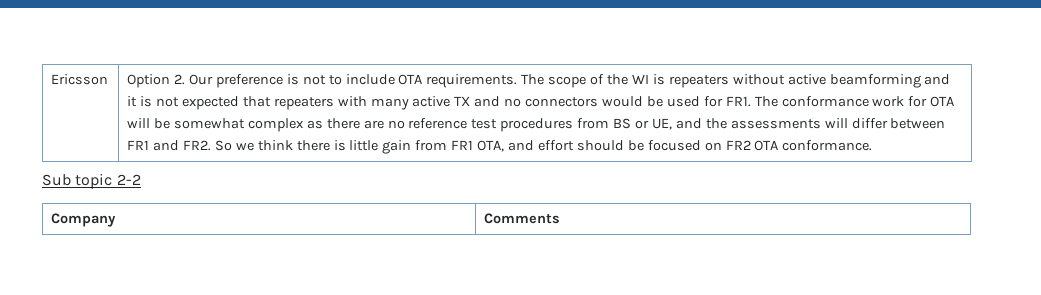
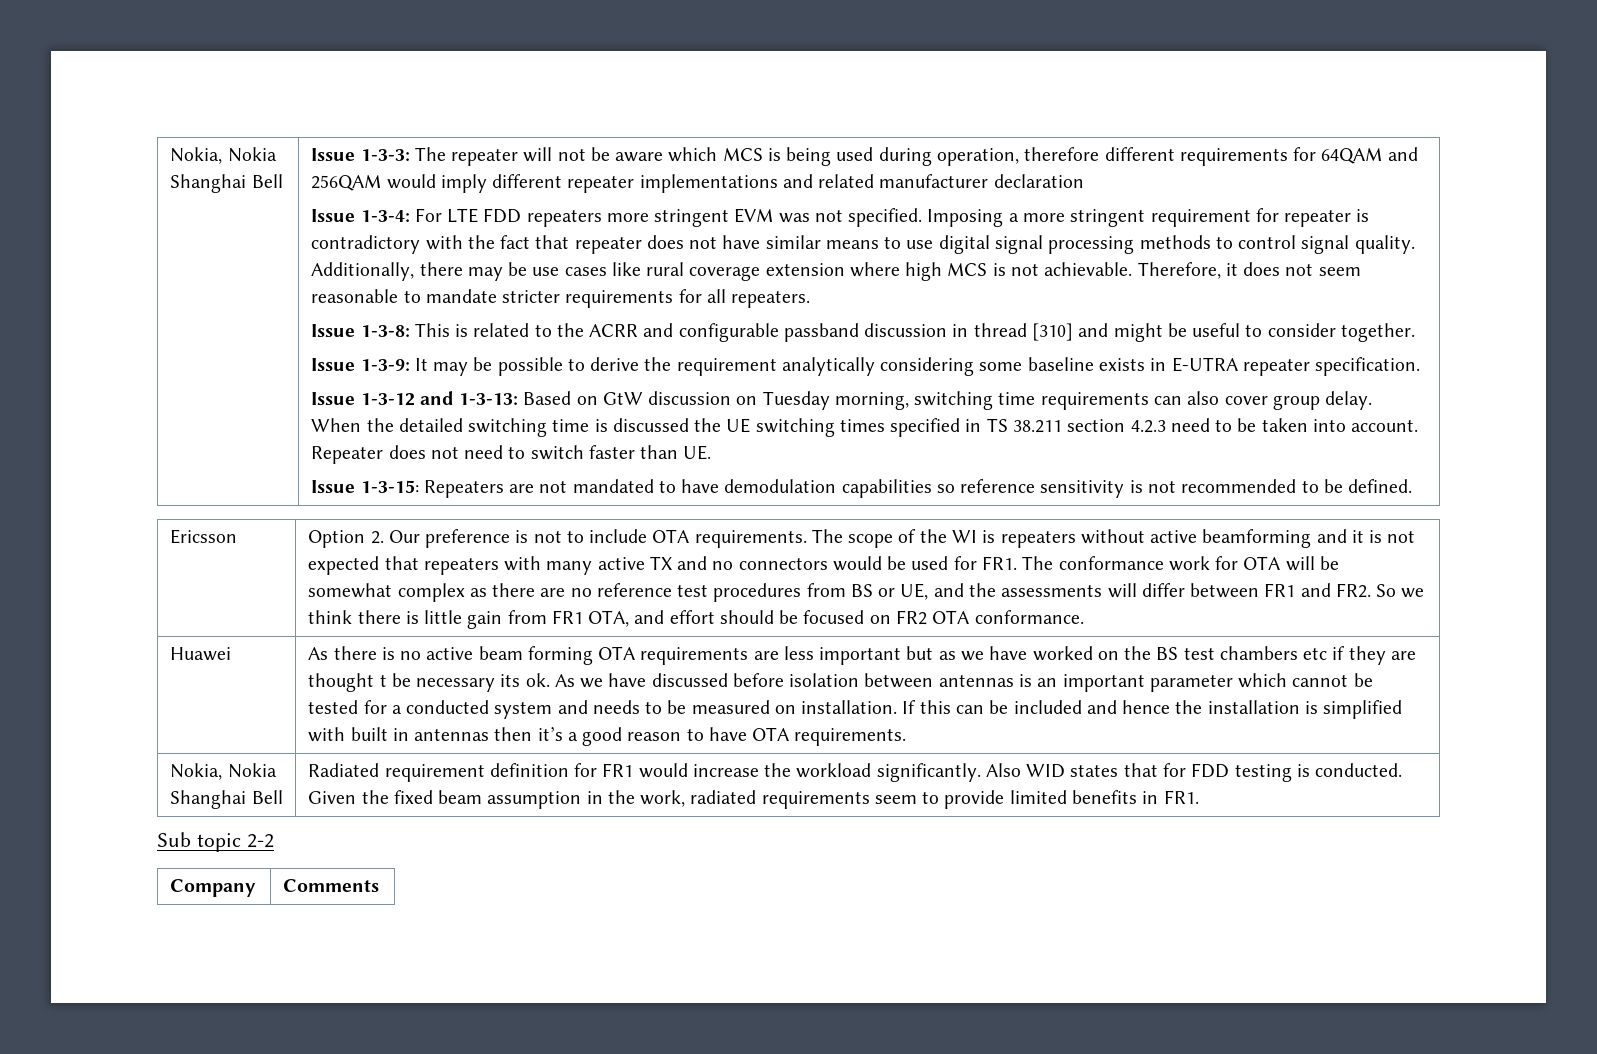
(51, 79) none -> [170,147,277,164] [170,174,283,193] [311,147,1418,166] [311,174,1084,193] [311,208,1370,227] [311,235,1415,254] [311,262,1361,281] [311,289,811,308] [311,323,1415,342] [311,357,1421,376] [311,391,1373,410] [311,418,1419,437] [311,445,712,464] [311,479,1413,498] Nokia, Nokia Shanghai Bell | Issue 1-3-3: The repeater will not be aware which MCS is being used during operation, therefore different requirements for 64QAM and 256QAM would imply different repeater implementations and related manufacturer declaration // Issue 1-3-4: For LTE FDD repeaters more stringent EVM was not specified. Imposing a more stringent requirement for repeater is contradictory with the fact that repeater does not have similar means to use digital signal processing methods to control signal quality. Additionally, there may be use cases like rural coverage extension where high MCS is not achievable. Therefore, it does not seem reasonable to mandate stricter requirements for all repeaters. // Issue 1-3-8: This is related to the ACRR and configurable passband discussion in thread [310] and might be useful to consider together. // Issue 1-3-9: It may be possible to derive the requirement analytically considering some baseline exists in E-UTRA repeater specification. // Issue 1-3-12 and 1-3-13: Based on GtW discussion on Tuesday morning, switching time requirements can also cover group delay. When the detailed switching time is discussed the UE switching times specified in TS 38.211 section 4.2.3 need to be taken into account. Repeater does not need to switch faster than UE. // Issue 1-3-15: Repeaters are not mandated to have demodulation capabilities so reference sensitivity is not recommended to be defined. //
(873, 145) none -> [170,647,232,661] [308,646,1416,665] [308,673,1373,692] [308,700,1403,719] [308,727,907,746] [170,763,277,780] [170,790,283,809] [308,763,1403,782] [308,790,1199,809] // Huawei | As there is no active beam forming OTA requirements are less important but as we have worked on the BS test chambers etc if they are thought t be necessary its ok. As we have discussed before isolation between antennas is an important parameter which cannot be tested for a conducted system and needs to be measured on installation. If this can be included and hence the installation is simplified with built in antennas then it’s a good reason to have OTA requirements. // Nokia, Nokia Shanghai Bell | Radiated requirement definition for FR1 would increase the workload significantly. Also WID states that for FDD testing is conducted. Given the fixed beam assumption in the work, radiated requirements seem to provide limited benefits in FR1.

